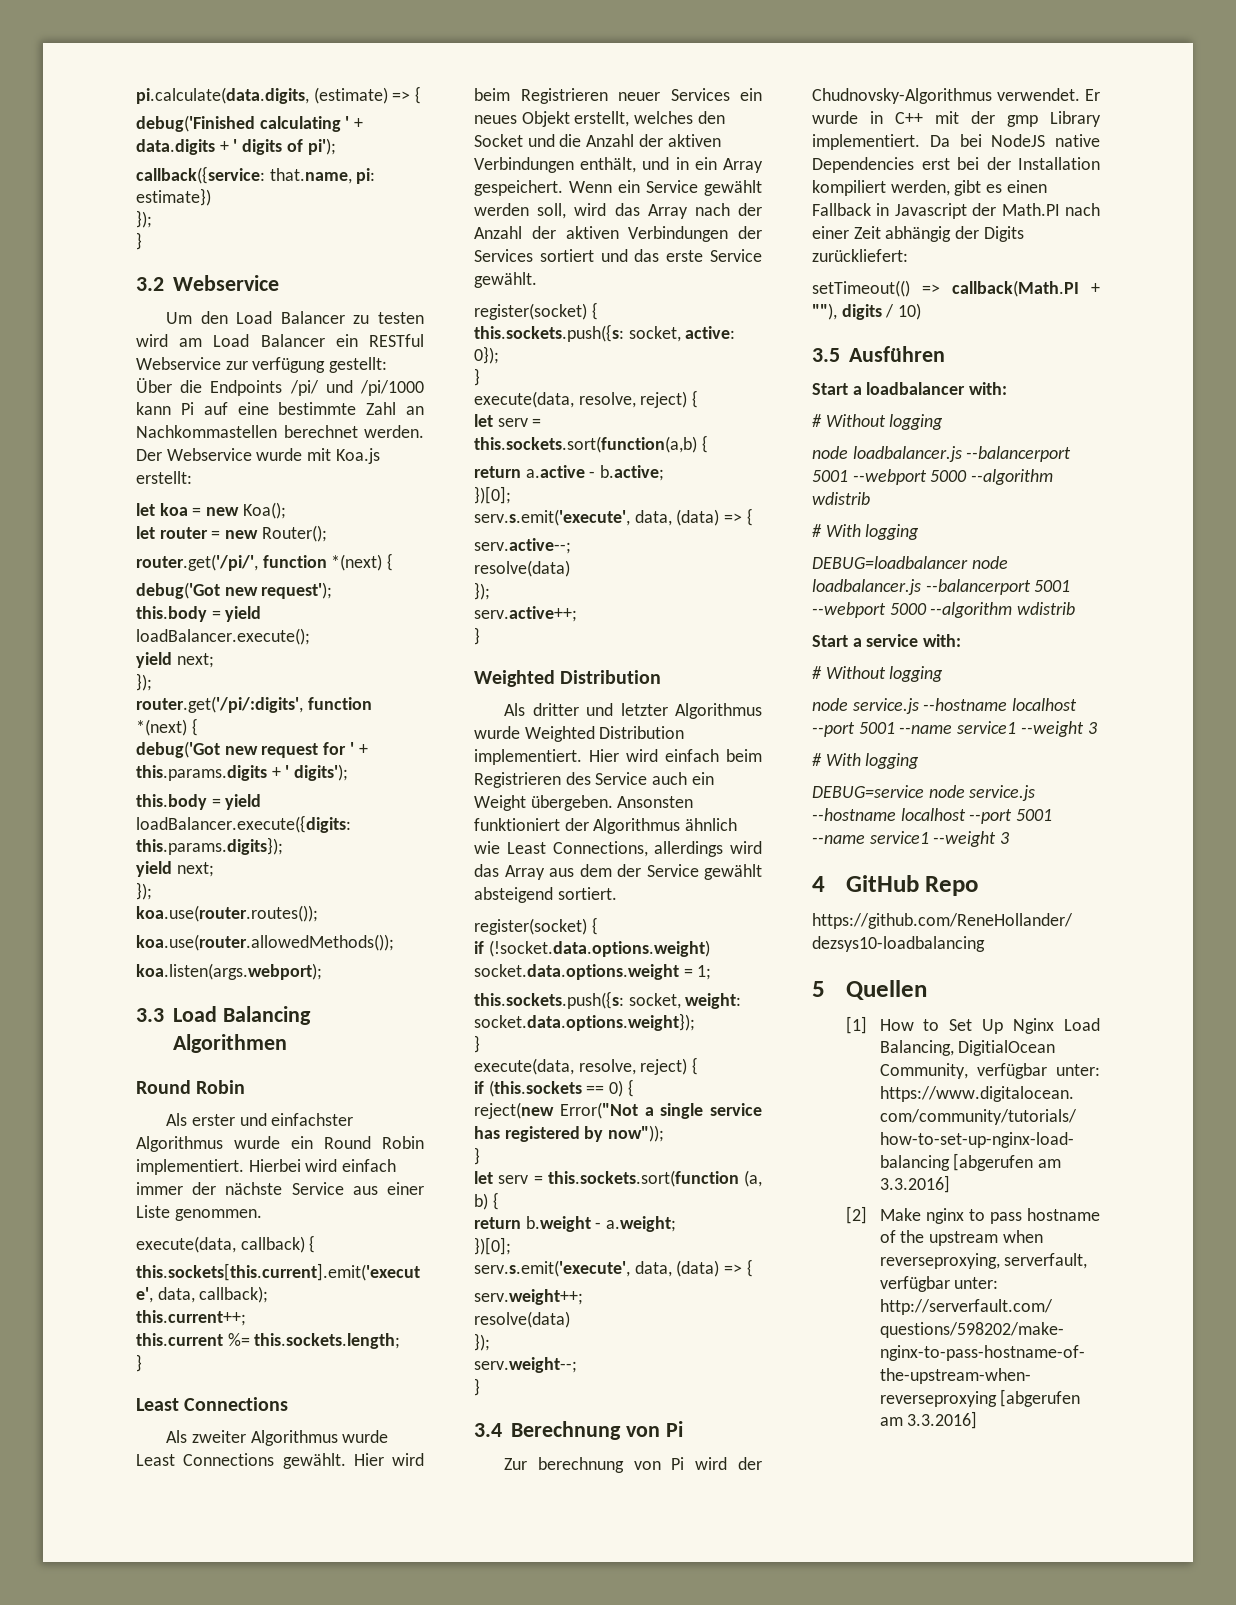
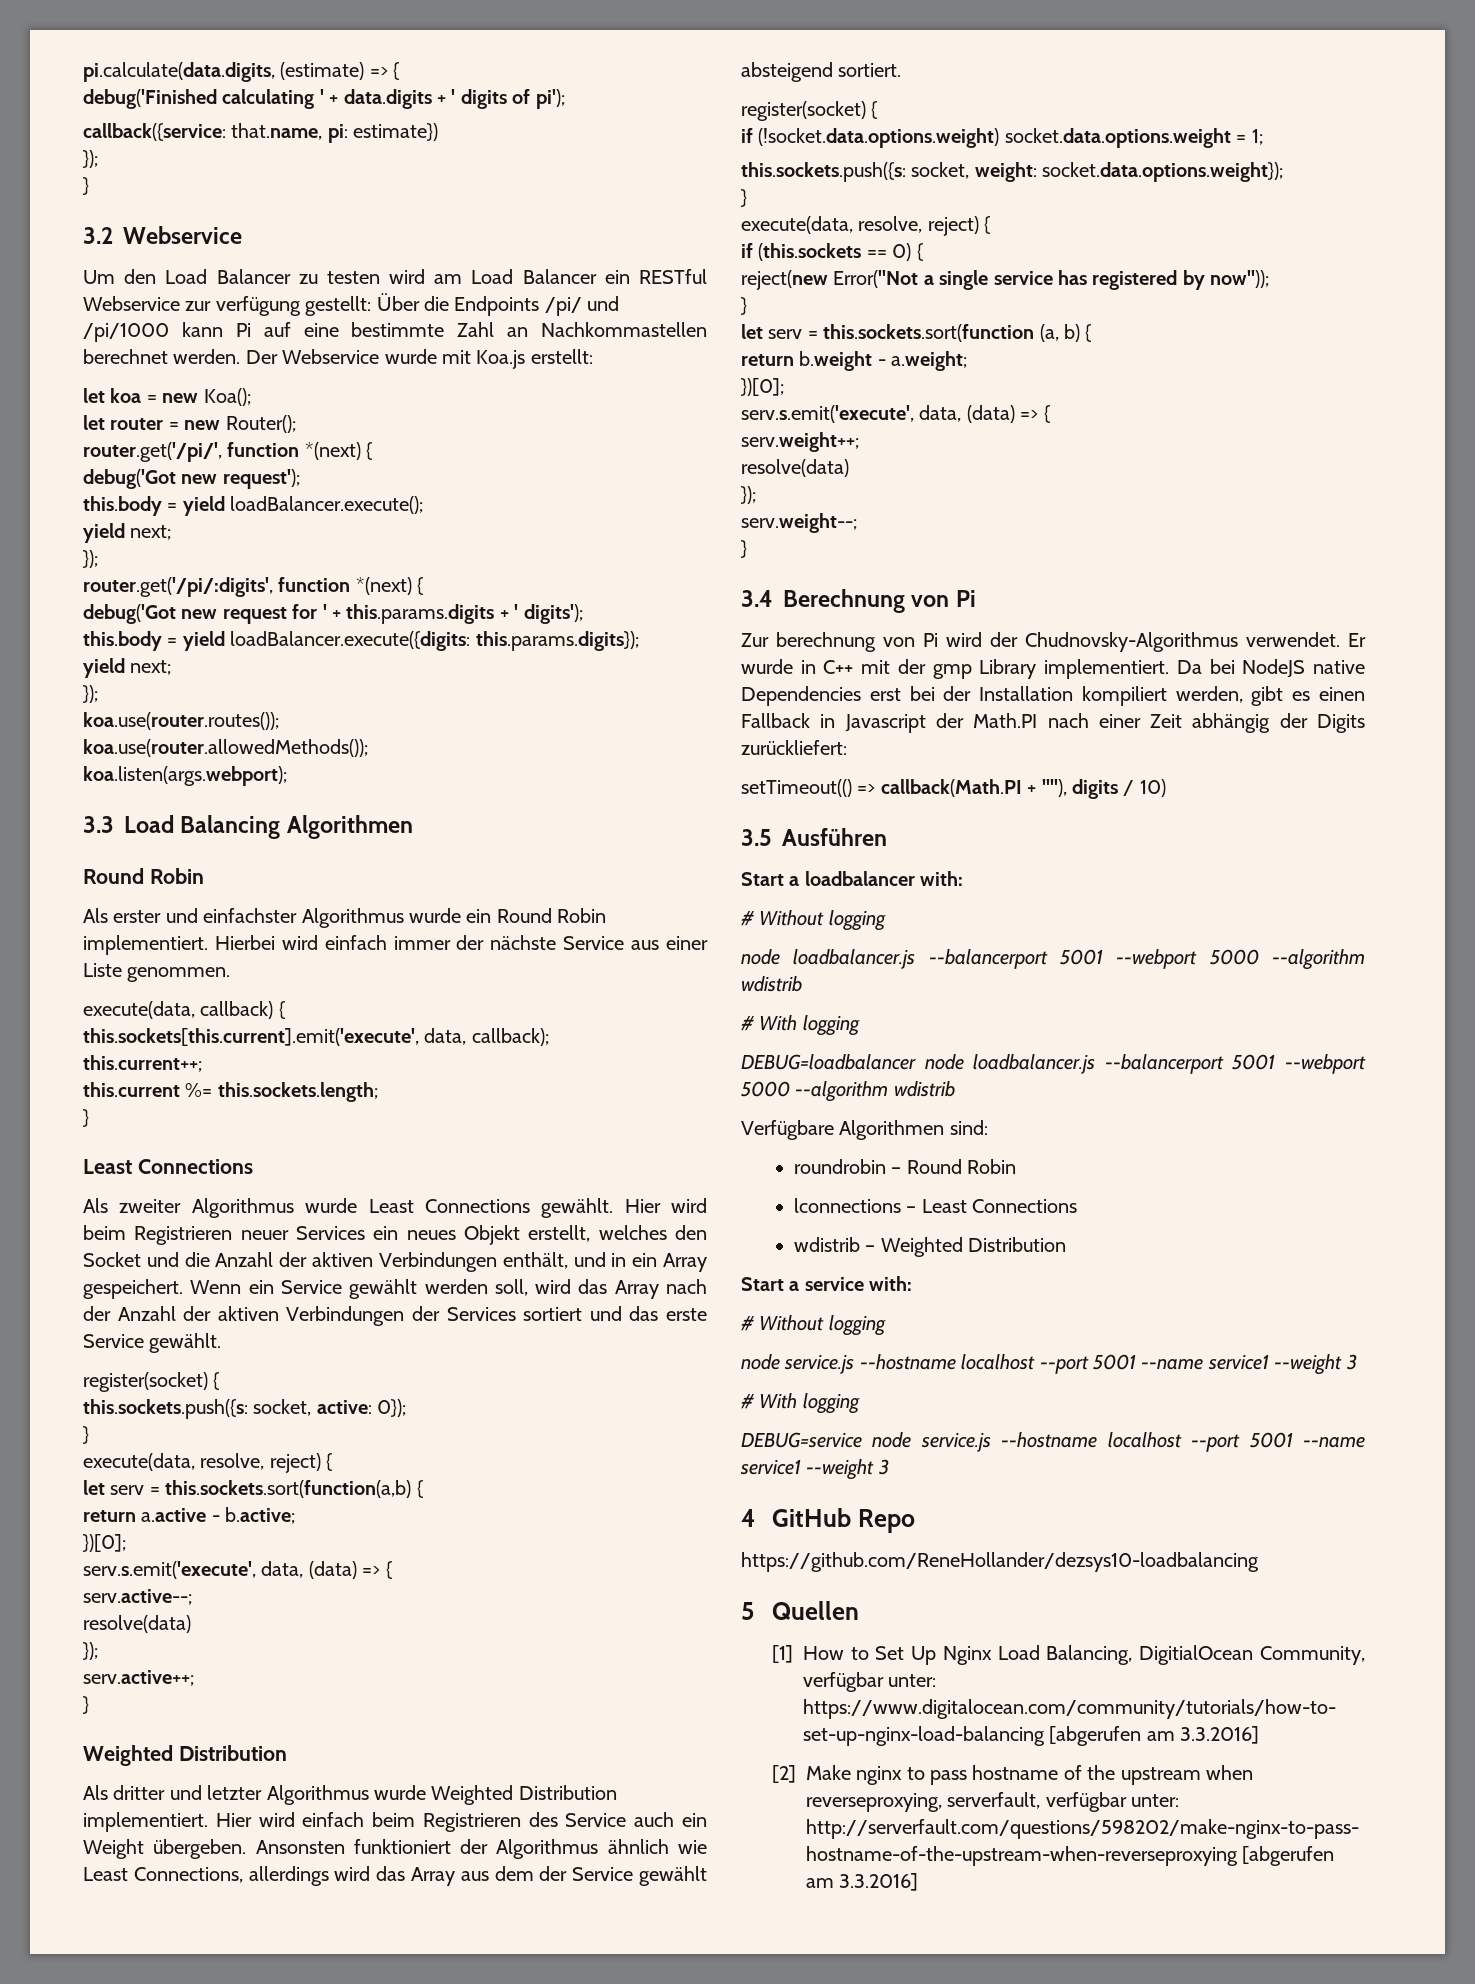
(1076, 608) none -> [741,1120,988,1140] [793,1159,1017,1174] [793,1198,1078,1213] [793,1237,1067,1257] // Verfügbare Algorithmen sind: // roundrobin – Round Robin // lconnections – Least Connections // wdistrib – Weighted Distribution

